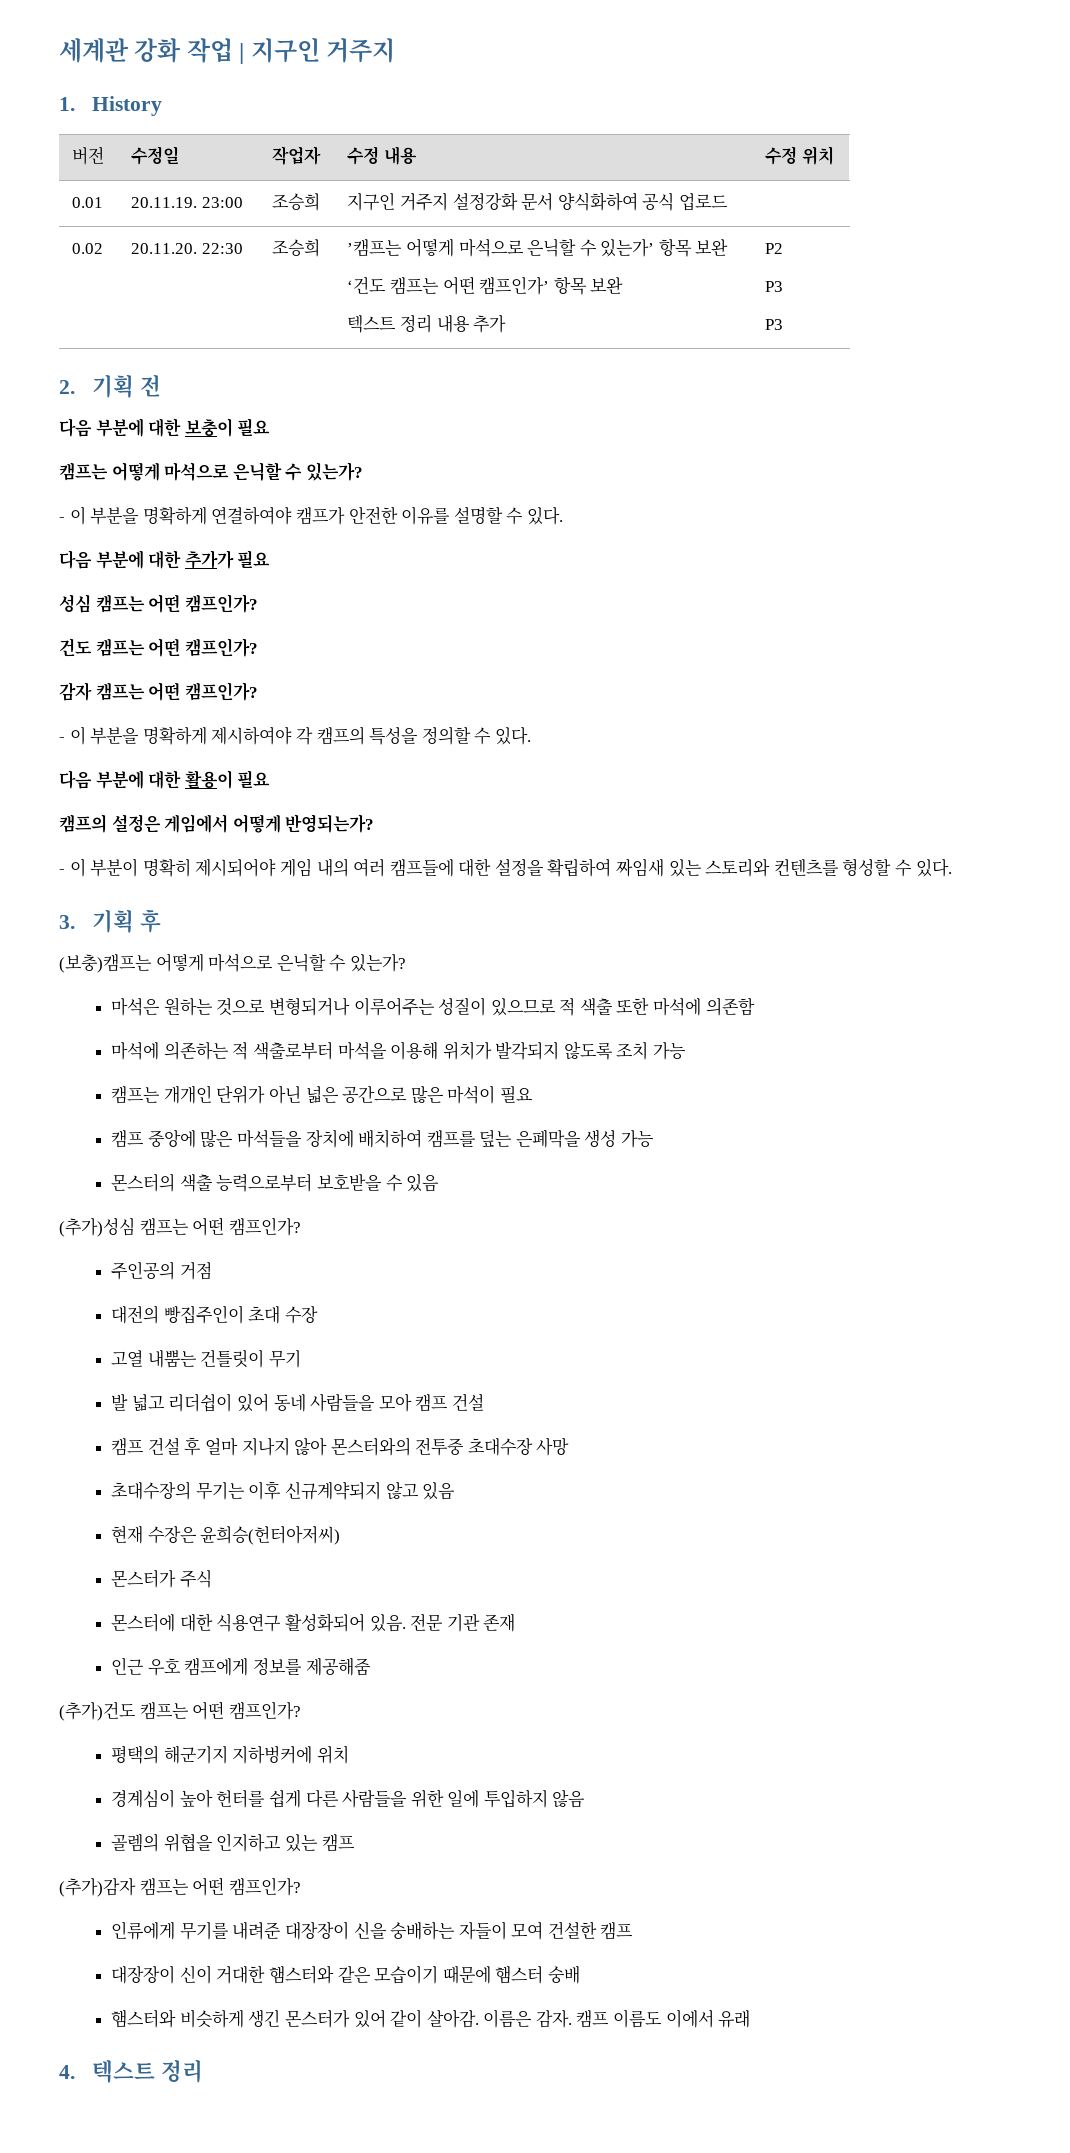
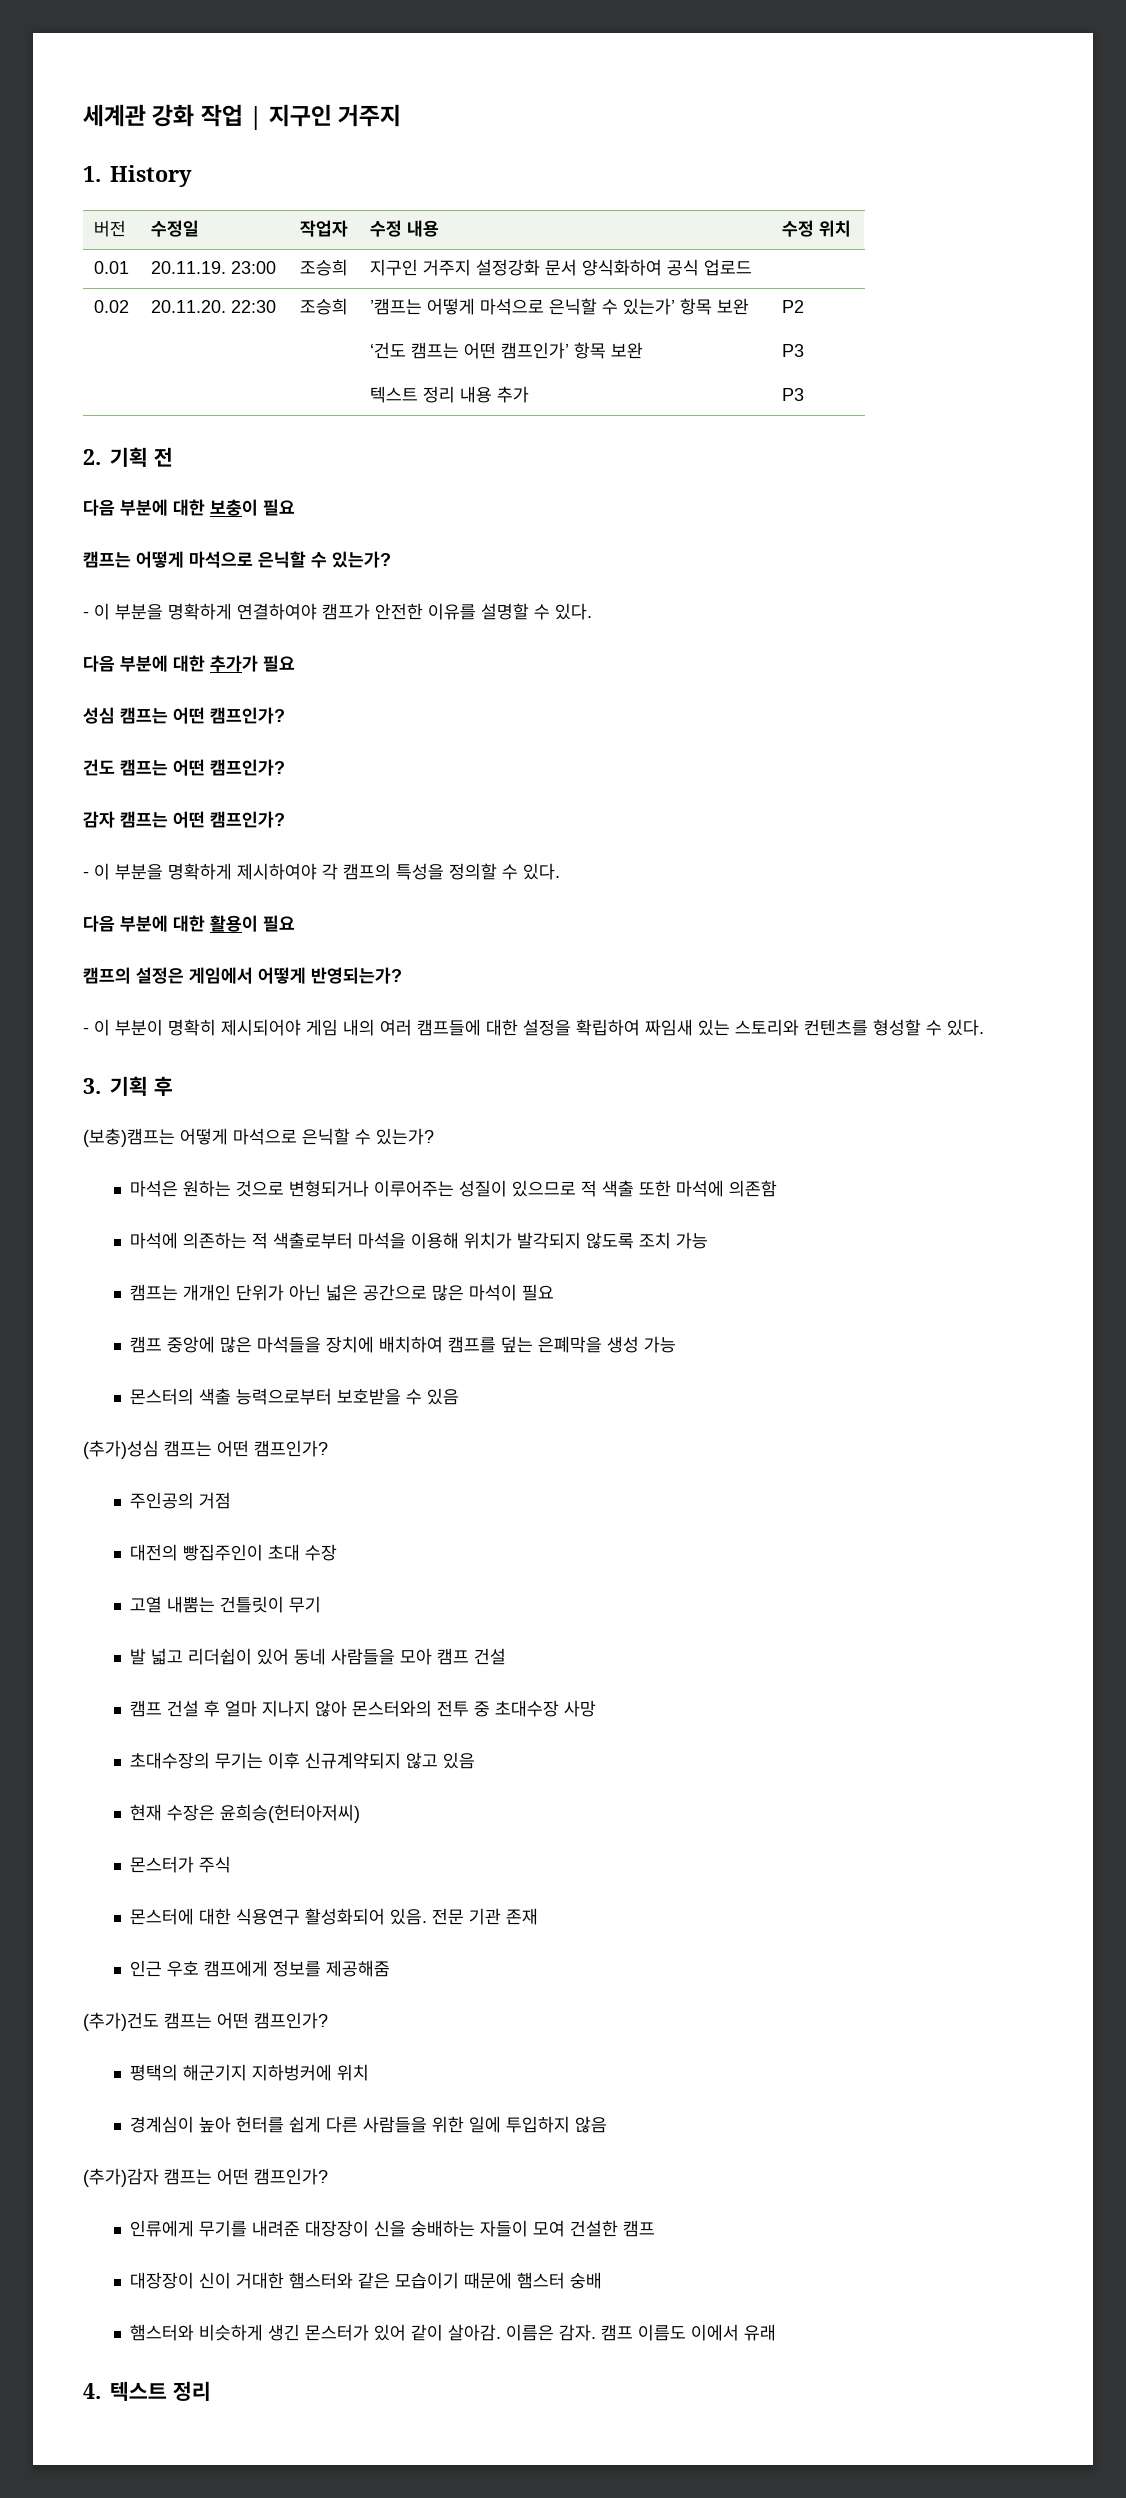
[415,1437,465,1456] 전투중 -> [437,1700,491,1717] 전투 중
[111,1833,355,1852] // 골렘의 위협을 인지하고 있는 캠프 -> (608, 2124) none

